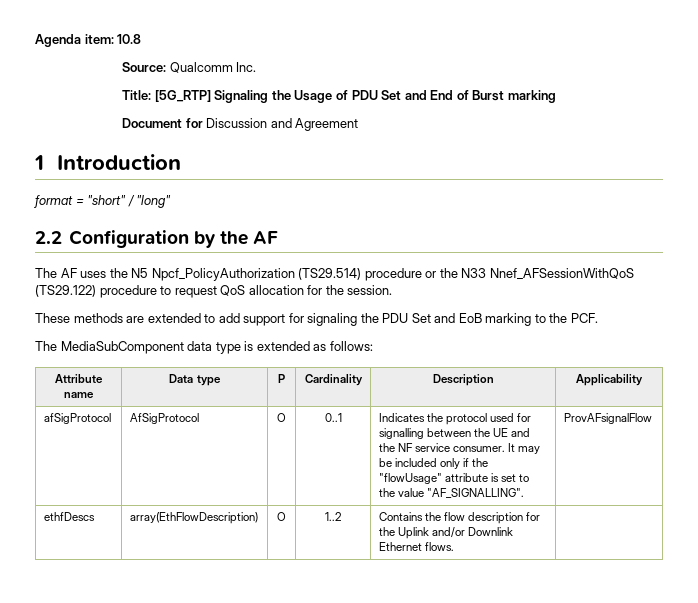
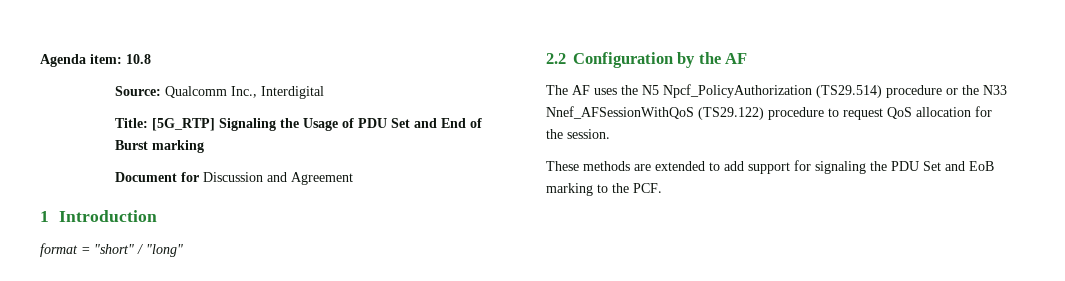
[236,62,257,72] Inc. -> [231,86,325,99] Inc., Interdigital
[35,341,373,354] [55,374,103,383] [64,392,94,398] [169,374,221,386] [278,374,285,383] [304,374,363,386] [432,374,494,386] [576,374,643,386] [43,413,111,424] [129,413,199,424] [277,413,286,422] [324,413,342,422] [378,413,532,425] [378,428,531,439] [378,443,541,454] [378,458,489,469] [378,473,530,484] [378,488,524,498] [563,413,652,424] [43,512,95,521] [129,512,258,524] [277,512,286,521] [325,512,341,521] [378,512,541,524] [378,527,514,539] [378,542,454,551] // The MediaSubComponent data type is extended as follows: // Attribute name | Data type | P | Cardinality | Description | Applicability // afSigProtocol | AfSigProtocol | O | 0..1 | Indicates the protocol used for signalling between the UE and the NF service consumer. It may be included only if the "flowUsage" attribute is set to the value "AF_SIGNALLING". | ProvAFsignalFlow // ethfDescs | array(EthFlowDescription) | O | 1..2 | Contains the flow description for the Uplink and/or Downlink Ethernet flows. | -> (662, 188) none

